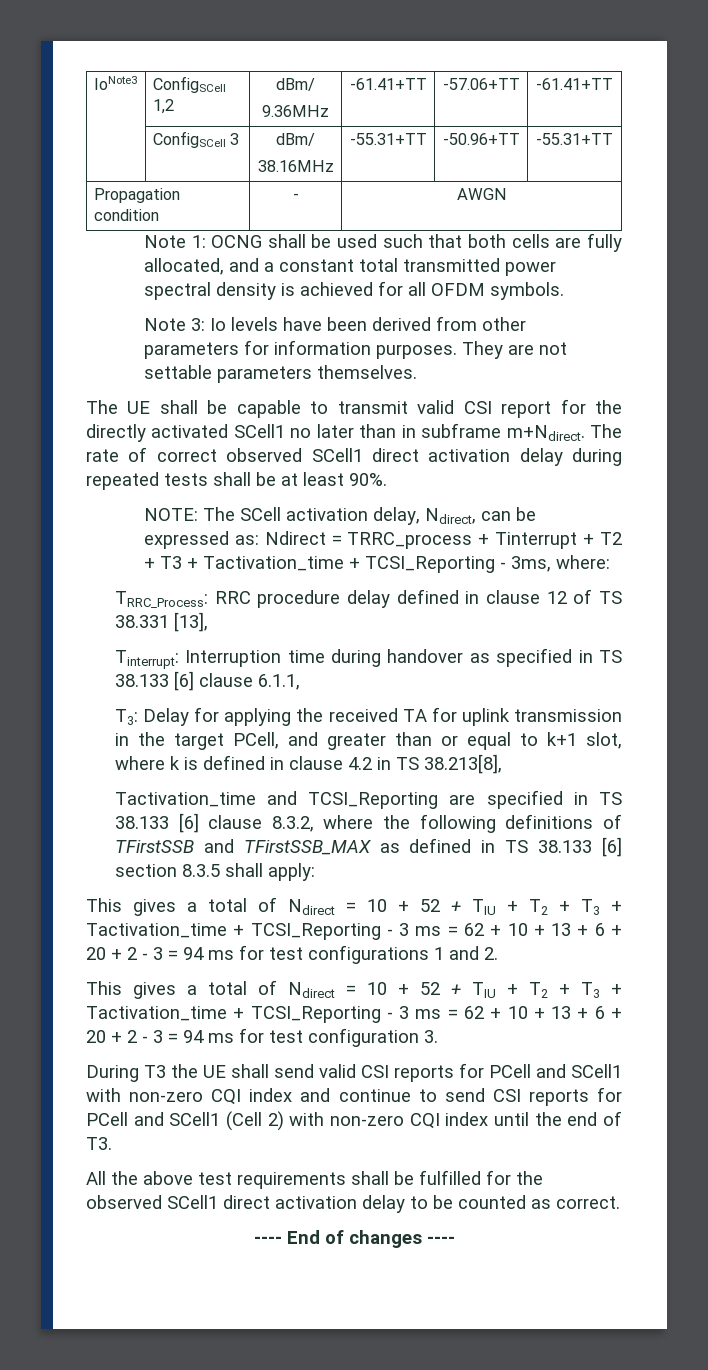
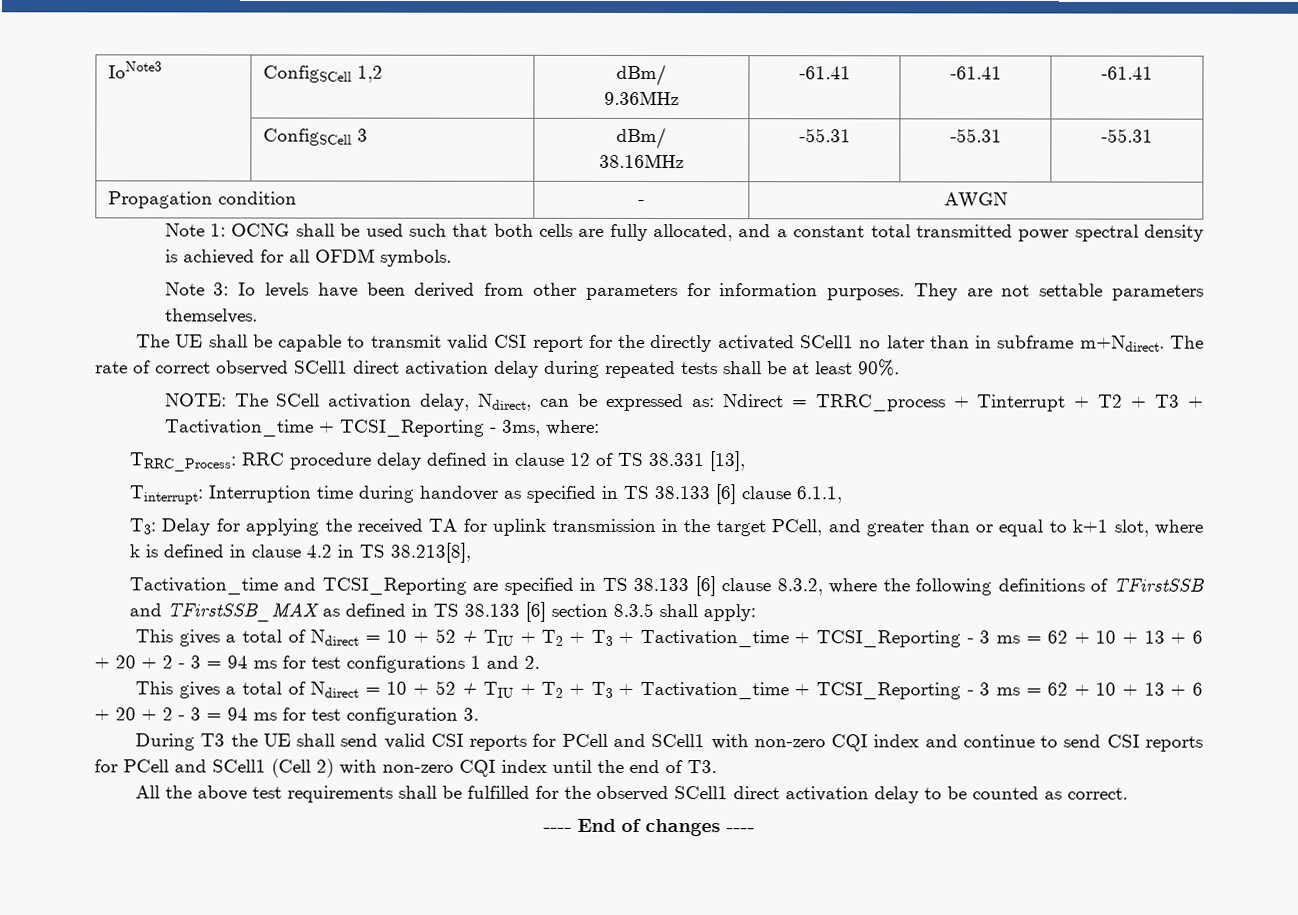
[349,78,427,90] [442,78,520,90] [536,78,613,90] -61.41+TT | -57.06+TT | -61.41+TT -> [798,66,851,80] [949,66,1002,80] [1101,66,1153,80] -61.41 | -61.41 | -61.41
[349,133,427,145] [442,133,520,145] [536,133,613,145] -55.31+TT | -50.96+TT | -55.31+TT -> [798,128,851,143] [949,128,1002,143] [1101,128,1153,143] -55.31 | -55.31 | -55.31

